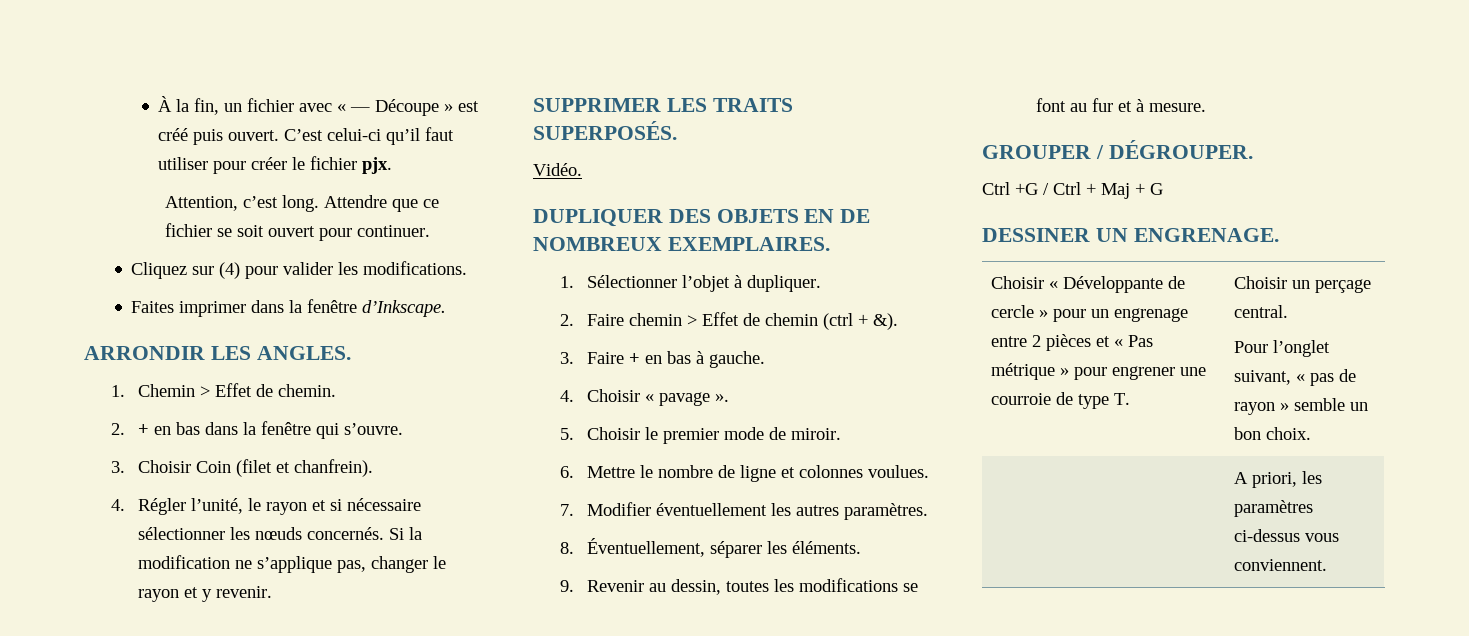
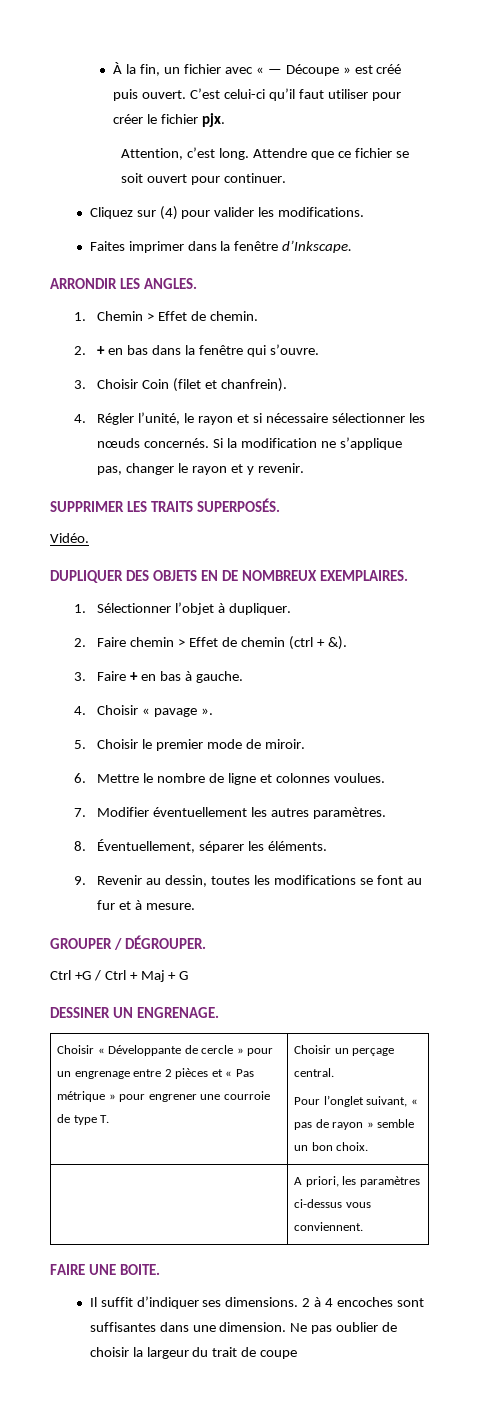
(1327, 565) none -> [50,1264,161,1275] [89,1296,424,1309] [89,1322,398,1334] [89,1347,298,1359] // FAIRE UNE BOITE. // Il suffit d’indiquer ses dimensions. 2 à 4 encoches sont suffisantes dans une dimension. Ne pas oublier de choisir la largeur du trait de coupe

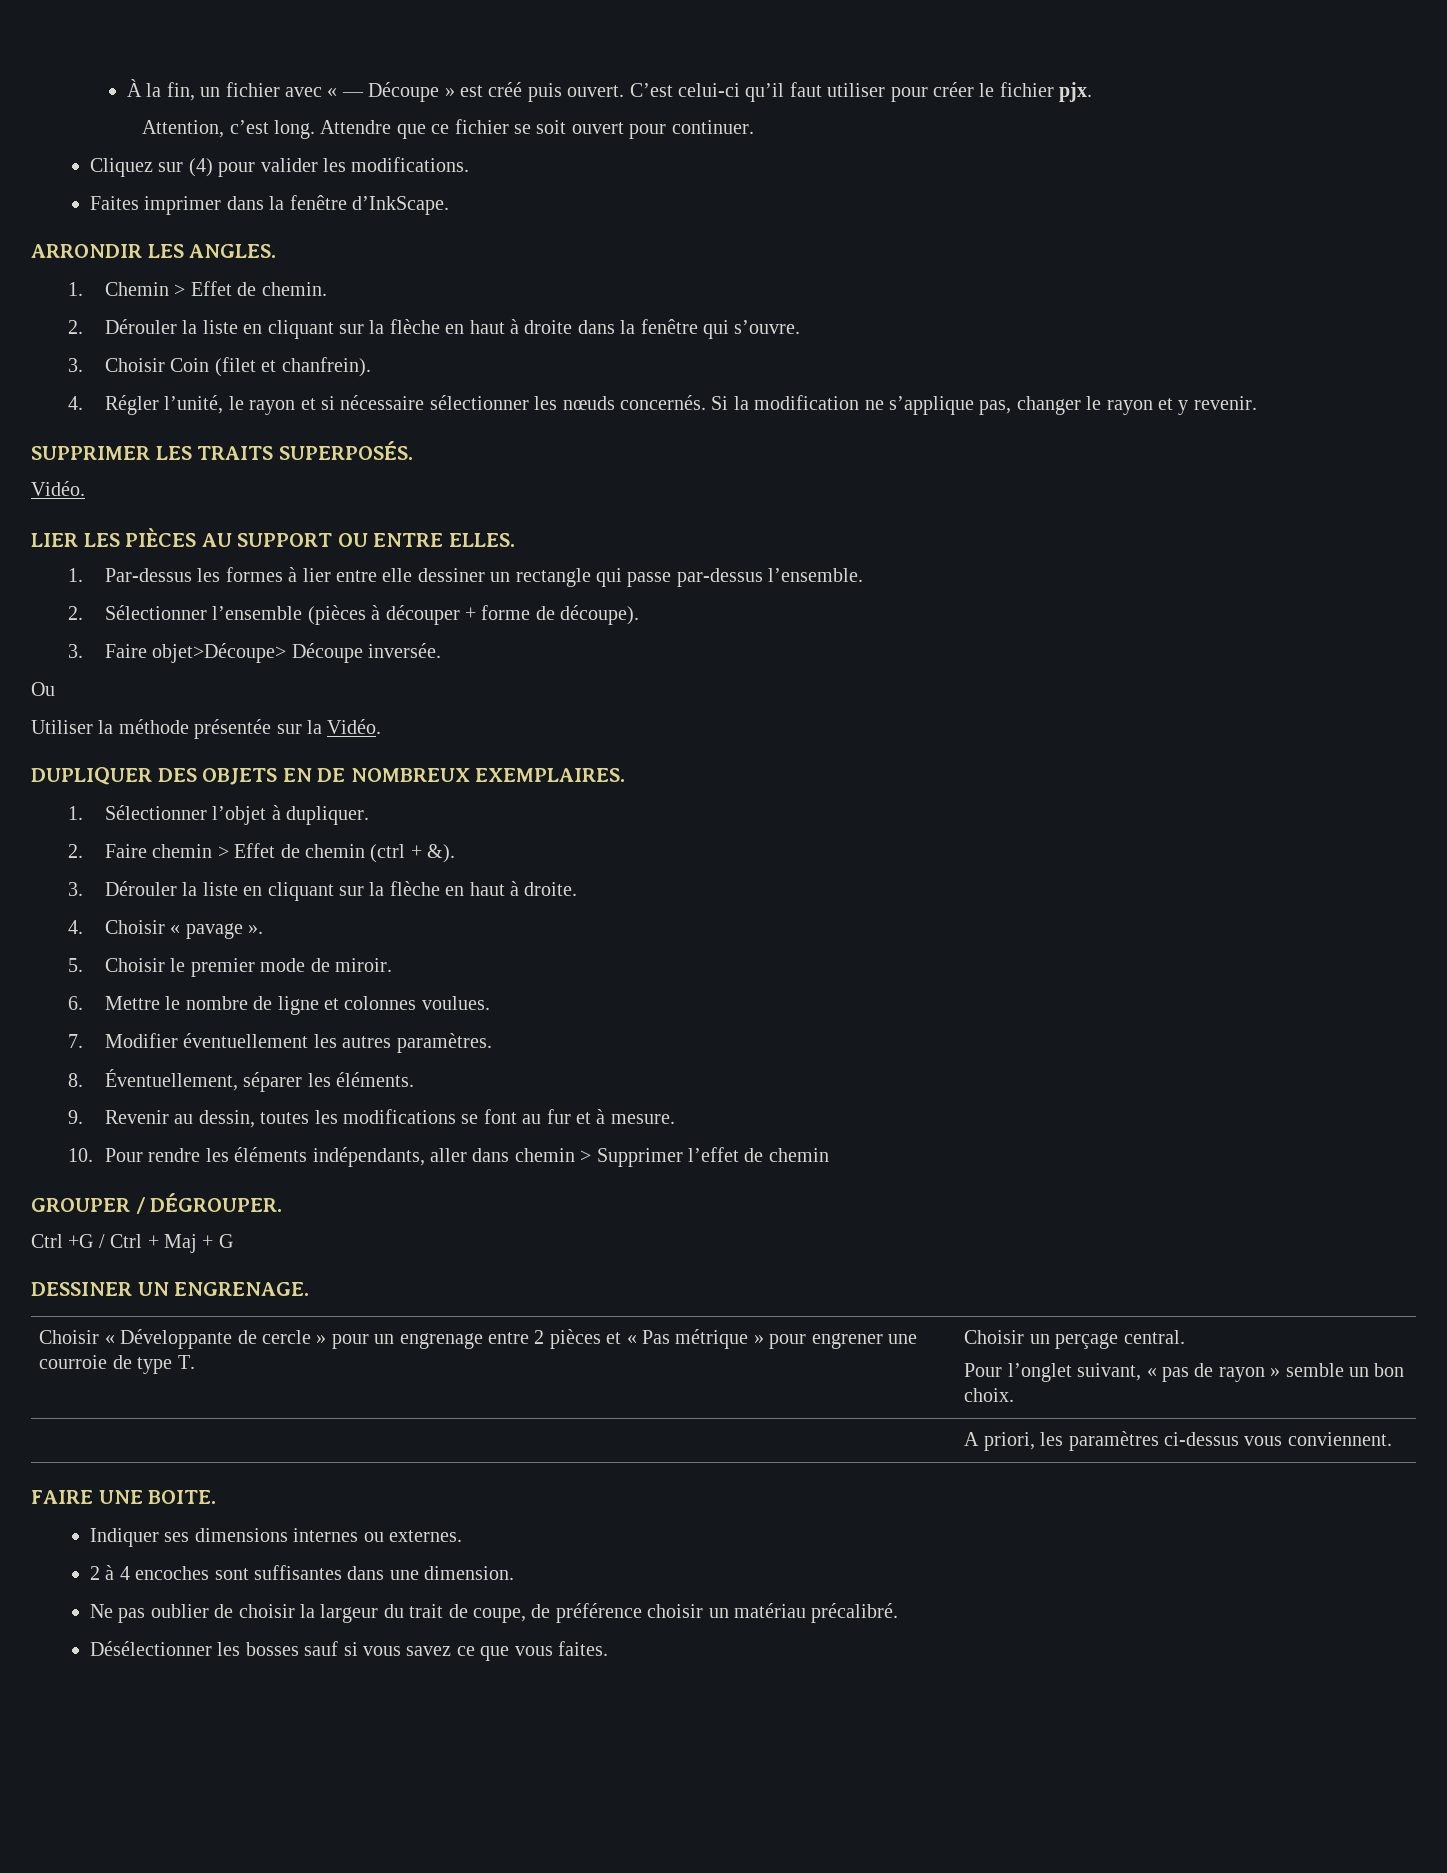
[282,240,353,253] d’Inkscape. -> [352,196,450,215] d’InkScape.
[97,345,149,355] + en bas -> [105,319,573,339] Dérouler la liste en cliquant sur la flèche en haut à droite
(89, 538) none -> [31,527,515,547] [68,567,864,587] [68,605,640,625] [68,643,442,663] [31,682,55,696] [31,719,382,739] // LIER LES PIÈCES AU SUPPORT OU ENTRE ELLES. // 1. Par-dessus les formes à lier entre elle dessiner un rectangle qui passe par-dessus l’ensemble. // 2. Sélectionner l’ensemble (pièces à découper + forme de découpe). // 3. Faire objet>Découpe> Découpe inversée. // Ou // Utiliser la méthode présentée sur la Vidéo.
[97,671,244,683] Faire + en bas à gauche. -> [105,881,578,901] Dérouler la liste en cliquant sur la flèche en haut à droite.
(196, 906) none -> [68,1147,829,1167] // 10. Pour rendre les éléments indépendants, aller dans chemin > Supprimer l’effet de chemin
[89,1296,299,1309] Il suffit d’indiquer ses dimensions. -> [90,1528,463,1547] Indiquer ses dimensions internes ou externes. //
(287, 1327) none -> (515, 1573) //
[260,1350,298,1359] coupe -> [473,1603,899,1623] [90,1641,609,1661] coupe, de préférence choisir un matériau précalibré. // Désélectionner les bosses sauf si vous savez ce que vous faites.

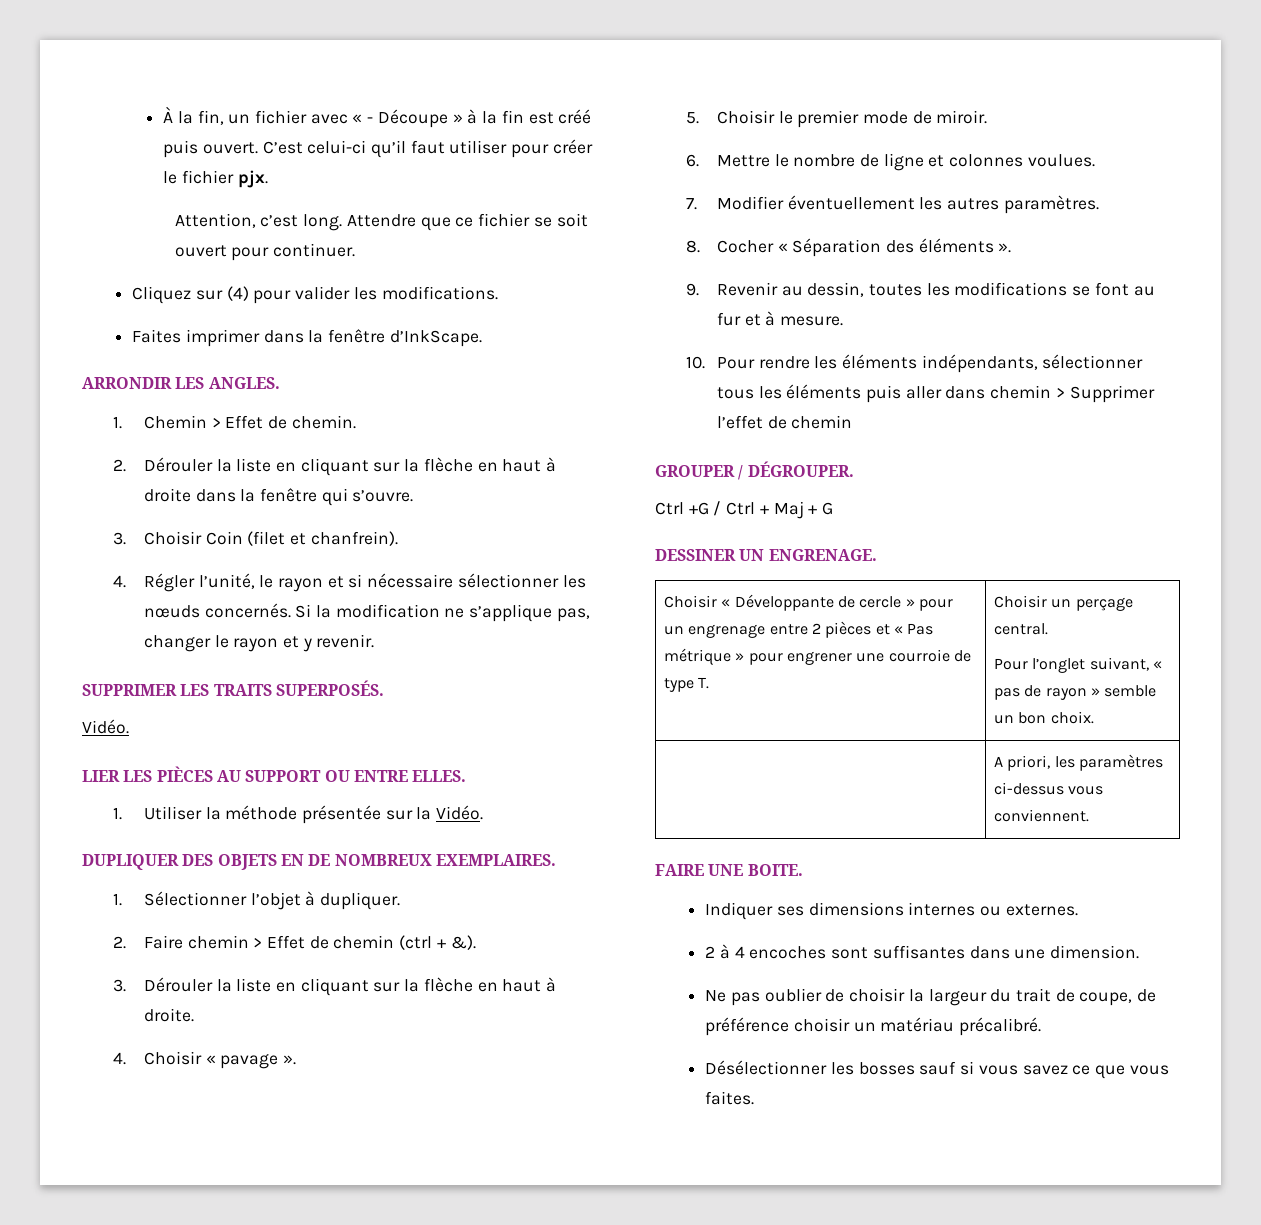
[341,92,364,97] — -> [367,117,374,123] -
(455, 92) none -> [467,109,524,124] à la fin
[105,567,864,587] [68,605,640,625] [68,643,442,663] [31,682,55,696] Par-dessus les formes à lier entre elle dessiner un rectangle qui passe par-dessus l’ensemble. // 2. Sélectionner l’ensemble (pièces à découper + forme de découpe). // 3. Faire objet>Découpe> Découpe inversée. // Ou // -> (122, 813) none
[105,1069,415,1092] Éventuellement, séparer les éléments. -> [716,238,1012,257] Cocher « Séparation des éléments ».
(425, 1157) none -> [1042,354,1144,369] [716,384,901,403] sélectionner tous les éléments puis

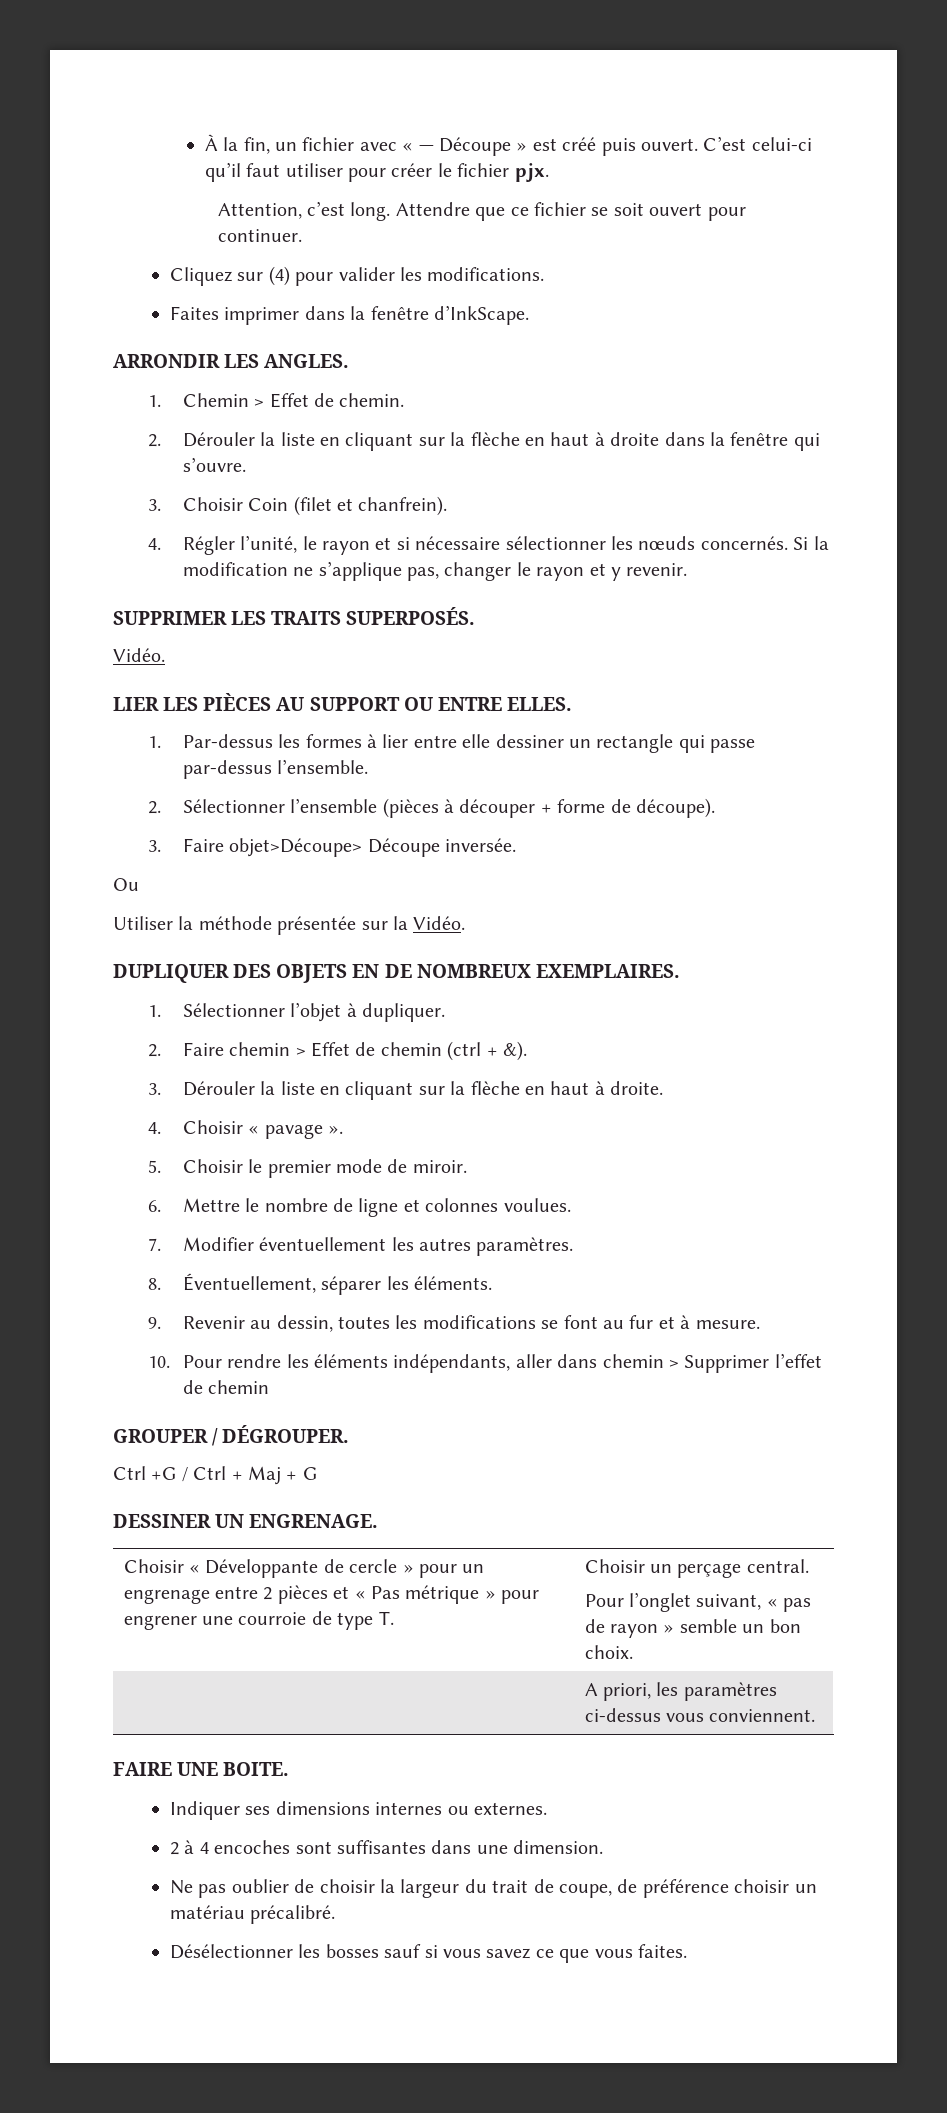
[367,117,374,123] - -> [418,145,434,151] —
[467,109,524,124] à la fin -> (528, 146) none
(122, 813) none -> [182,734,756,753] [182,759,369,779] [147,798,715,818] [147,838,516,857] [113,878,139,891] Par-dessus les formes à lier entre elle dessiner un rectangle qui passe par-dessus l’ensemble. // 2. Sélectionner l’ensemble (pièces à découper + forme de découpe). // 3. Faire objet>Découpe> Découpe inversée. // Ou //
[716,238,1012,257] Cocher « Séparation des éléments ». -> [182,1273,492,1295] Éventuellement, séparer les éléments.
[1042,354,1144,369] [716,384,901,403] sélectionner tous les éléments puis -> (511, 1363) none

